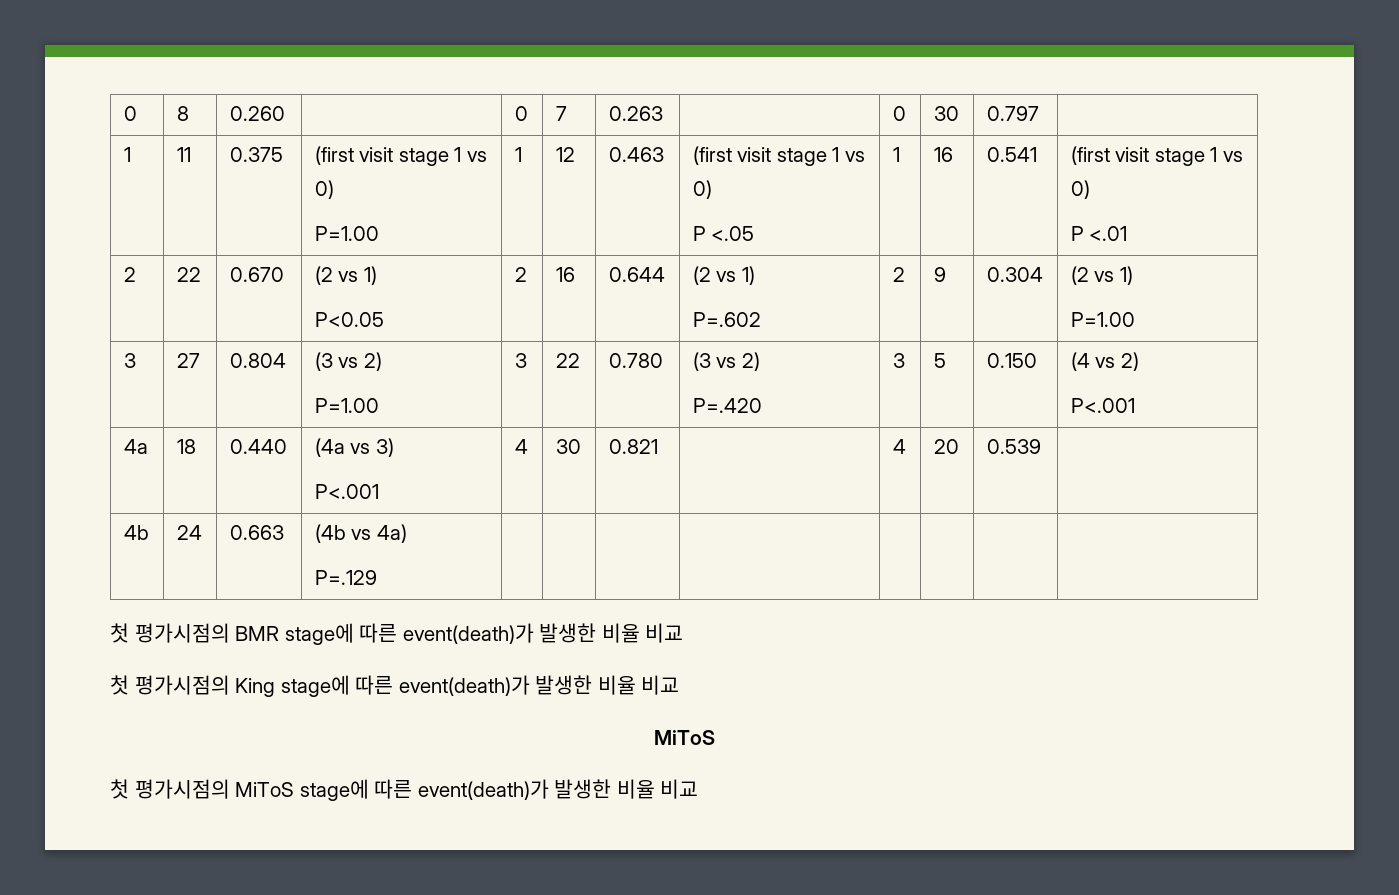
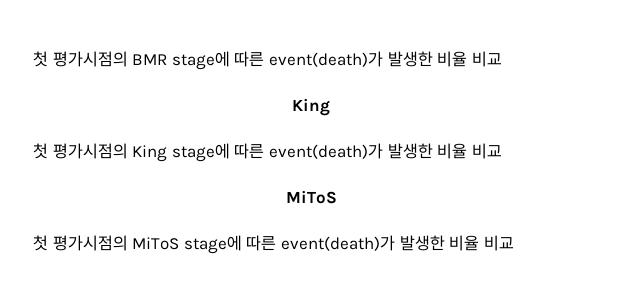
[123,106,137,121] [176,106,189,121] [229,106,285,121] [514,106,528,121] [555,106,567,121] [608,106,663,121] [892,106,906,121] [933,106,959,121] [986,106,1039,121] [123,147,131,162] [176,147,191,162] [229,147,283,162] [314,146,487,166] [314,180,334,199] [314,226,379,241] [514,147,522,162] [555,147,575,162] [608,147,664,162] [692,146,865,166] [692,180,712,199] [692,226,755,241] [892,147,900,162] [933,147,953,162] [986,147,1037,162] [1070,146,1243,166] [1070,180,1090,199] [1070,226,1128,241] [123,267,136,282] [176,267,201,282] [229,267,284,282] [314,266,377,285] [314,312,384,327] [514,267,527,282] [555,267,575,282] [608,267,665,282] [692,266,755,285] [692,312,761,327] [892,267,905,282] [933,267,946,282] [986,267,1043,282] [1070,266,1133,285] [1070,312,1135,327] [123,353,136,368] [176,353,200,368] [229,353,286,368] [314,352,382,371] [314,398,379,413] [514,353,527,368] [555,353,580,368] [608,353,663,368] [692,352,760,371] [692,398,762,413] [892,353,905,368] [933,353,946,368] [986,353,1037,368] [1070,352,1139,371] [1070,398,1135,413] [123,439,148,454] [176,439,196,454] [229,439,287,454] [314,438,394,457] [314,484,379,499] [514,439,528,454] [555,439,581,454] [608,439,658,454] [892,439,906,454] [933,439,959,454] [986,439,1041,454] [123,525,149,540] [176,525,202,540] [229,525,284,540] [314,524,407,543] [314,570,377,585] 0 | 8 | 0.260 | | 0 | 7 | 0.263 | | 0 | 30 | 0.797 | // 1 | 11 | 0.375 | (first visit stage 1 vs 0) // P=1.00 | 1 | 12 | 0.463 | (first visit stage 1 vs 0) // P <.05 | 1 | 16 | 0.541 | (first visit stage 1 vs 0) // P <.01 // 2 | 22 | 0.670 | (2 vs 1) // P<0.05 | 2 | 16 | 0.644 | (2 vs 1) // P=.602 | 2 | 9 | 0.304 | (2 vs 1) // P=1.00 // 3 | 27 | 0.804 | (3 vs 2) // P=1.00 | 3 | 22 | 0.780 | (3 vs 2) // P=.420 | 3 | 5 | 0.150 | (4 vs 2) // P<.001 // 4a | 18 | 0.440 | (4a vs 3) // P<.001 | 4 | 30 | 0.821 | | 4 | 20 | 0.539 | // 4b | 24 | 0.663 | (4b vs 4a) // P=.129 | | | | | | | | // -> (33, 59) none
(684, 633) none -> [292,98,330,116] // King

